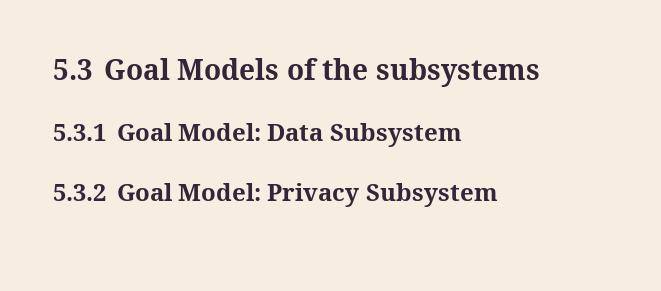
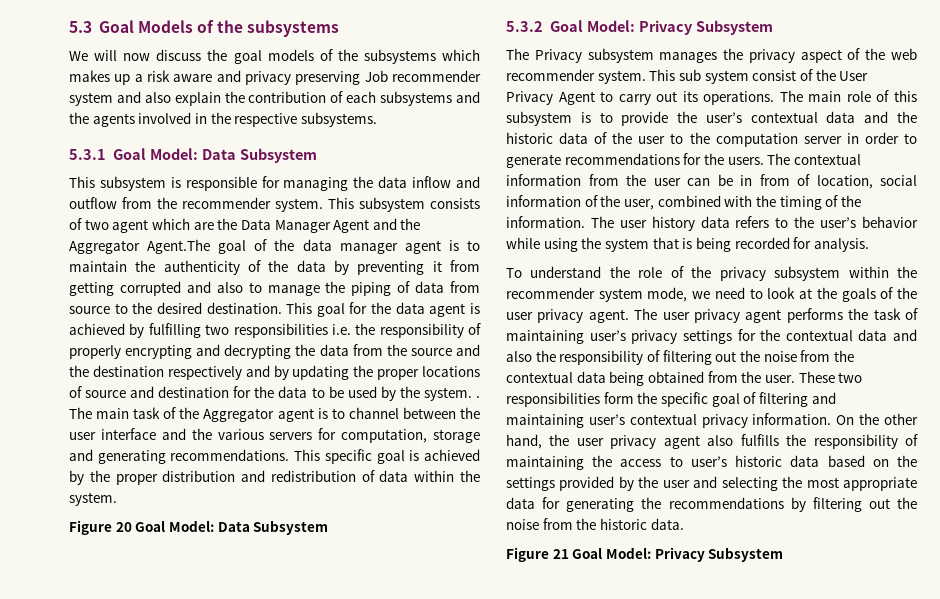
(540, 72) none -> [69,49,481,64] [69,70,481,85] [69,91,481,106] [69,112,377,127] // We will now discuss the goal models of the subsystems which makes up a risk aware and privacy preserving Job recommender system and also explain the contribution of each subsystems and the agents involved in the respective subsystems.
(462, 135) none -> [69,176,481,191] [69,197,480,212] [69,218,421,233] [69,239,480,254] [69,260,480,275] [69,281,480,296] [69,302,480,317] [69,323,481,338] [69,344,480,359] [69,365,480,380] [69,386,481,401] [69,407,480,422] [69,428,480,443] [69,449,481,464] [69,470,480,485] [69,492,117,506] [69,520,329,535] // This subsystem is responsible for managing the data inflow and outflow from the recommender system. This subsystem consists of two agent which are the Data Manager Agent and the Aggregator Agent.The goal of the data manager agent is to maintain the authenticity of the data by preventing it from getting corrupted and also to manage the piping of data from source to the desired destination. This goal for the data agent is achieved by fulfilling two responsibilities i.e. the responsibility of properly encrypting and decrypting the data from the source and the destination respectively and by updating the proper locations of source and destination for the data to be used by the system. . The main task of the Aggregator agent is to channel between the user interface and the various servers for computation, storage and generating recommendations. This specific goal is achieved by the proper distribution and redistribution of data within the system. // Figure 20 Goal Model: Data Subsystem
(498, 195) none -> [506,48,917,63] [506,69,869,84] [506,90,917,105] [506,111,917,126] [506,132,917,147] [506,153,861,168] [506,174,917,189] [506,195,861,210] [506,216,919,231] [506,237,869,252] [506,266,917,281] [506,287,918,302] [506,308,918,323] [506,329,917,344] [506,350,854,365] [506,371,863,386] [506,392,836,407] [506,413,918,428] [506,434,918,449] [506,455,917,470] [506,476,918,491] [506,497,917,512] [506,518,684,530] [506,547,784,562] // The Privacy subsystem manages the privacy aspect of the web recommender system. This sub system consist of the User Privacy Agent to carry out its operations. The main role of this subsystem is to provide the user’s contextual data and the historic data of the user to the computation server in order to generate recommendations for the users. The contextual information from the user can be in from of location, social information of the user, combined with the timing of the information. The user history data refers to the user’s behavior while using the system that is being recorded for analysis. // To understand the role of the privacy subsystem within the recommender system mode, we need to look at the goals of the user privacy agent. The user privacy agent performs the task of maintaining user’s privacy settings for the contextual data and also the responsibility of filtering out the noise from the contextual data being obtained from the user. These two responsibilities form the specific goal of filtering and maintaining user’s contextual privacy information. On the other hand, the user privacy agent also fulfills the responsibility of maintaining the access to user’s historic data based on the settings provided by the user and selecting the most appropriate data for generating the recommendations by filtering out the noise from the historic data. // Figure 21 Goal Model: Privacy Subsystem

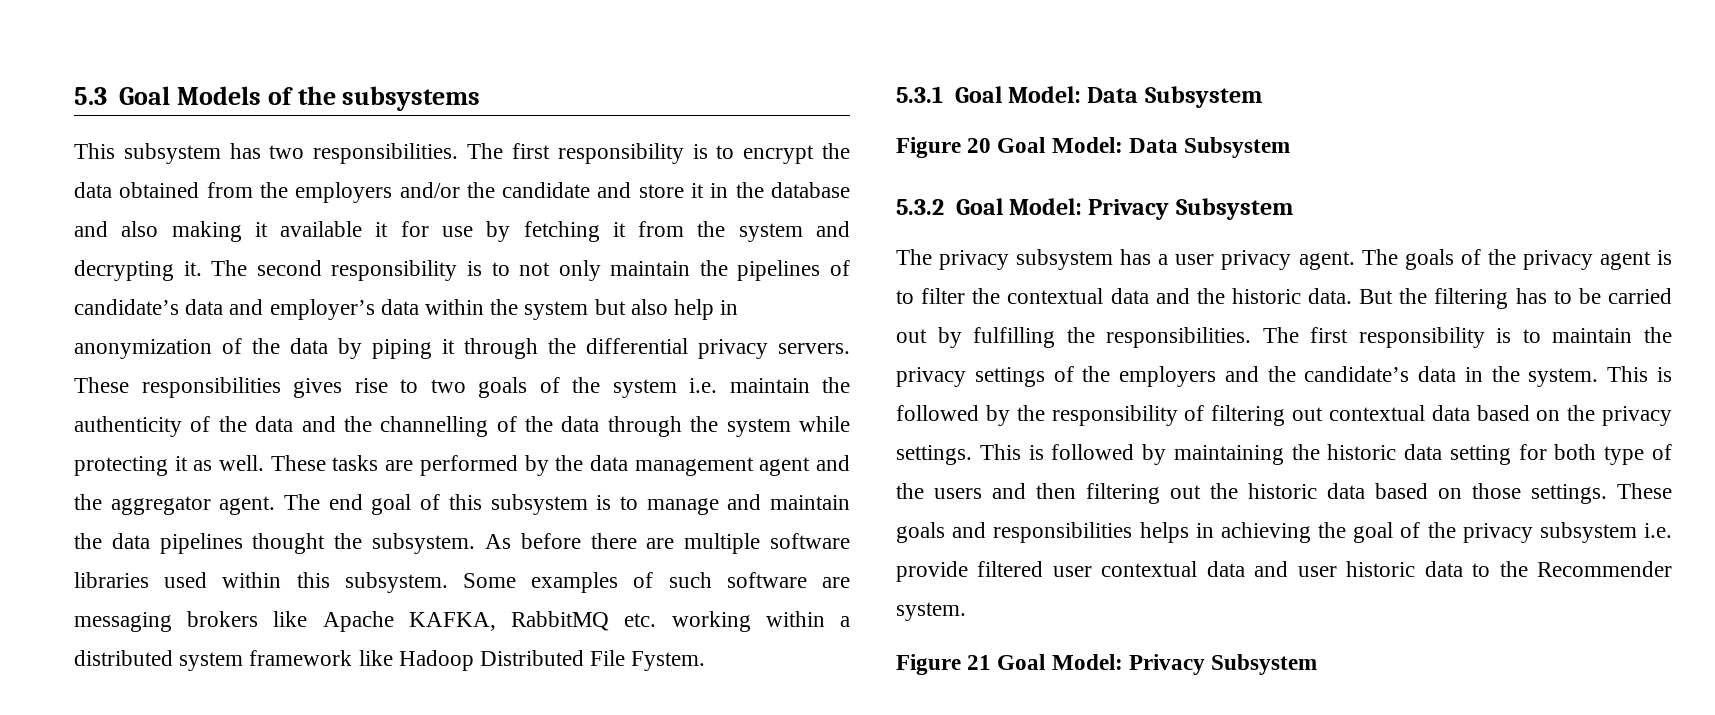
[69,49,481,64] [69,70,481,85] [69,91,481,106] [69,112,377,127] We will now discuss the goal models of the subsystems which makes up a risk aware and privacy preserving Job recommender system and also explain the contribution of each subsystems and the agents involved in the respective subsystems. -> [74,143,850,164] [74,182,850,203] [74,221,851,242] [74,260,851,281] [74,299,739,320] [74,338,850,359] [74,377,850,398] [74,416,850,437] [74,455,851,476] [74,494,851,515] [74,533,850,554] [74,572,851,593] [74,611,850,632] [74,650,706,671] This subsystem has two responsibilities. The first responsibility is to encrypt the data obtained from the employers and/or the candidate and store it in the database and also making it available it for use by fetching it from the system and decrypting it. The second responsibility is to not only maintain the pipelines of candidate’s data and employer’s data within the system but also help in anonymization of the data by piping it through the differential privacy servers. These responsibilities gives rise to two goals of the system i.e. maintain the authenticity of the data and the channelling of the data through the system while protecting it as well. These tasks are performed by the data management agent and the aggregator agent. The end goal of this subsystem is to manage and maintain the data pipelines thought the subsystem. As before there are multiple software libraries used within this subsystem. Some examples of such software are messaging brokers like Apache KAFKA, RabbitMQ etc. working within a distributed system framework like Hadoop Distributed File Fystem.
[69,176,481,191] [69,197,480,212] [69,218,421,233] [69,239,480,254] [69,260,480,275] [69,281,480,296] [69,302,480,317] [69,323,481,338] [69,344,480,359] [69,365,480,380] [69,386,481,401] [69,407,480,422] [69,428,480,443] [69,449,481,464] [69,470,480,485] [69,492,117,506] // This subsystem is responsible for managing the data inflow and outflow from the recommender system. This subsystem consists of two agent which are the Data Manager Agent and the Aggregator Agent.The goal of the data manager agent is to maintain the authenticity of the data by preventing it from getting corrupted and also to manage the piping of data from source to the desired destination. This goal for the data agent is achieved by fulfilling two responsibilities i.e. the responsibility of properly encrypting and decrypting the data from the source and the destination respectively and by updating the proper locations of source and destination for the data to be used by the system. . The main task of the Aggregator agent is to channel between the user interface and the various servers for computation, storage and generating recommendations. This specific goal is achieved by the proper distribution and redistribution of data within the system. -> (1262, 97) none
[534,48,917,63] [506,69,869,84] [506,90,917,105] [506,111,742,126] Privacy subsystem manages the privacy aspect of the web recommender system. This sub system consist of the User Privacy Agent to carry out its operations. The main role of this subsystem is to provide the user’s -> [939,249,1672,270] [896,288,1001,304] privacy subsystem has a user privacy agent. The goals of the privacy agent is to filter the
[559,132,917,147] [506,153,861,168] [506,174,917,189] [506,195,861,210] [506,216,919,231] [506,237,869,252] [506,266,917,281] [506,287,918,302] [506,308,918,323] [506,329,917,344] [506,351,532,362] data of the user to the computation server in order to generate recommendations for the users. The contextual information from the user can be in from of location, social information of the user, combined with the timing of the information. The user history data refers to the user’s behavior while using the system that is being recorded for analysis. // To understand the role of the privacy subsystem within the recommender system mode, we need to look at the goals of the user privacy agent. The user privacy agent performs the task of maintaining user’s privacy settings for the contextual data and also -> [1308,288,1672,309] [896,327,1672,348] [896,366,1672,387] [896,405,1010,426] data. But the filtering has to be carried out by fulfilling the responsibilities. The first responsibility is to maintain the privacy settings of the employers and the candidate’s data in the system. This is followed by
[739,350,854,362] [506,371,863,386] [506,392,836,407] [506,413,918,428] [506,434,918,449] [506,455,917,470] [506,476,918,491] [506,497,917,512] [506,518,684,530] the noise from the contextual data being obtained from the user. These two responsibilities form the specific goal of filtering and maintaining user’s contextual privacy information. On the other hand, the user privacy agent also fulfills the responsibility of maintaining the access to user’s historic data based on the settings provided by the user and selecting the most appropriate data for generating the recommendations by filtering out the noise from the historic data. -> [1328,405,1672,426] [896,444,1672,465] [896,483,1672,504] [896,522,1672,543] [896,561,1672,582] [896,602,966,621] contextual data based on the privacy settings. This is followed by maintaining the historic data setting for both type of the users and then filtering out the historic data based on those settings. These goals and responsibilities helps in achieving the goal of the privacy subsystem i.e. provide filtered user contextual data and user historic data to the Recommender system.

